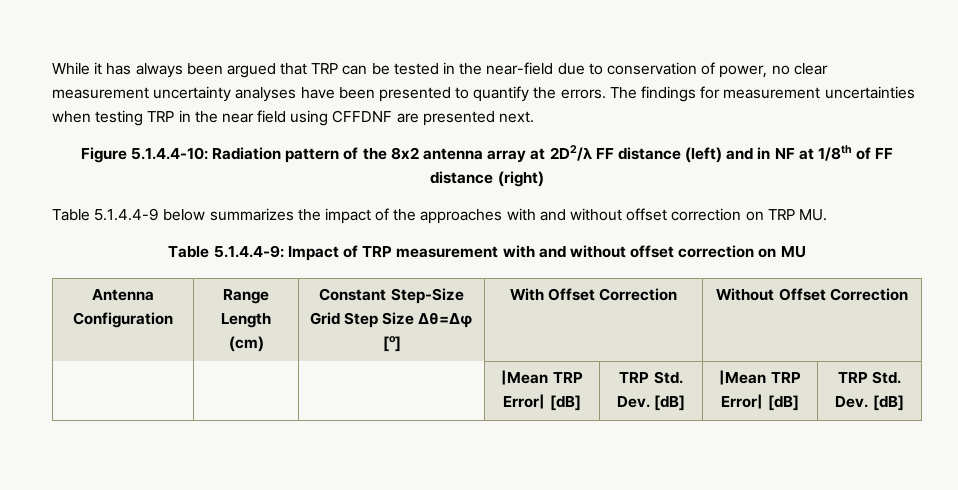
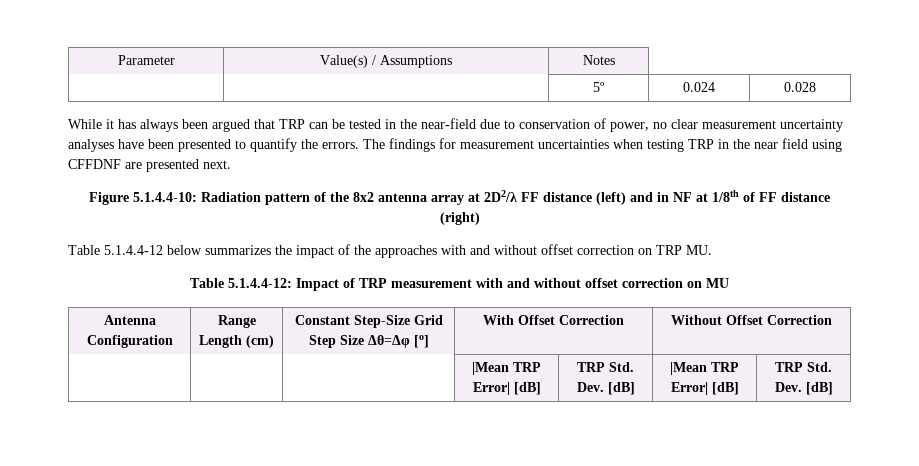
(52, 68) none -> [117,55,175,65] [320,55,452,68] [582,55,615,65] [593,82,605,92] [683,82,715,92] [784,82,816,92] Parameter | Value(s) / Assumptions | Notes // | | 5º | 0.024 | 0.028 //
[94,208,160,221] 5.1.4.4-9 -> [104,245,163,255] 5.1.4.4-12
[213,245,284,258] 5.1.4.4-9: -> [228,278,292,288] 5.1.4.4-12:

